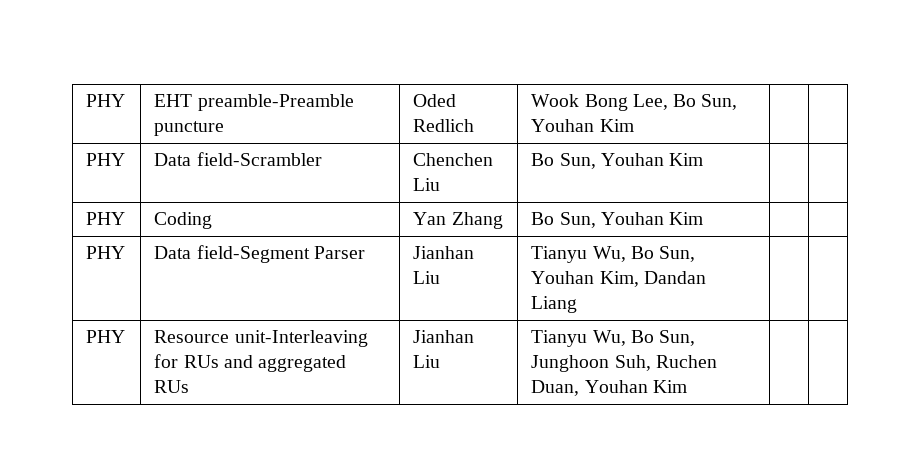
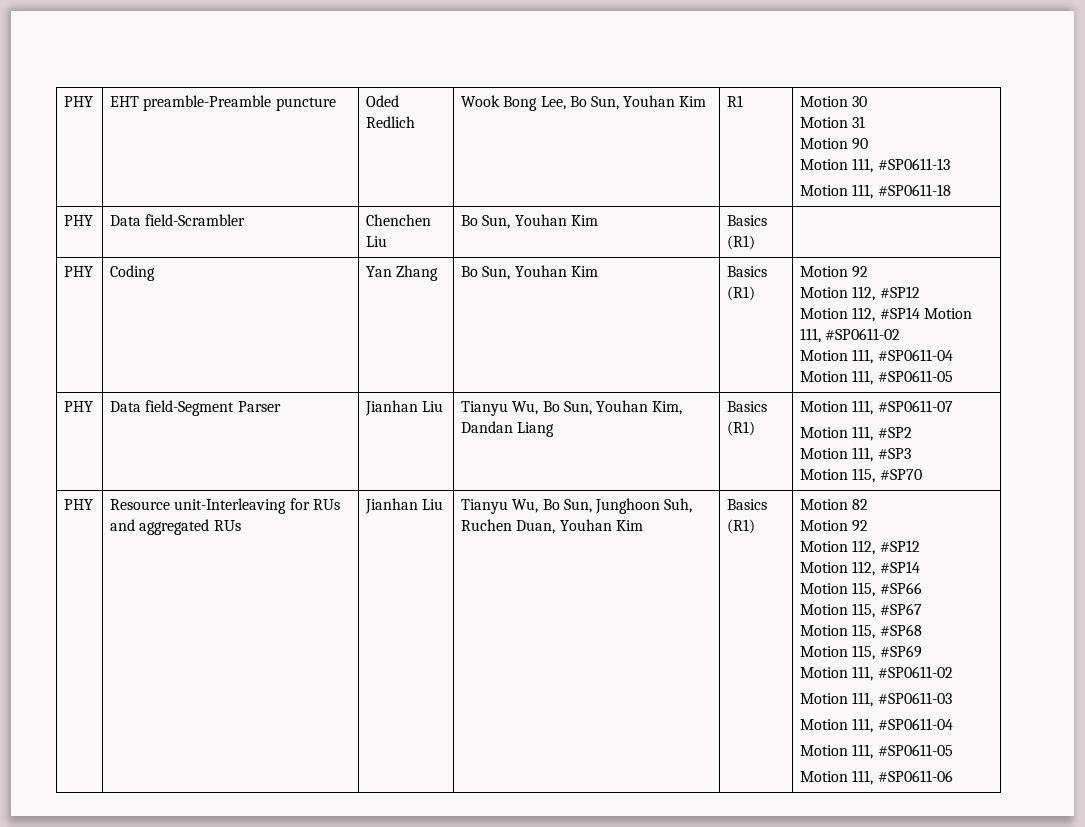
(634, 125) | -> [727,95,744,107] [800,96,868,107] [800,116,866,128] [800,138,869,150] [800,158,950,173] [800,184,951,199] R1 | Motion 30 // Motion 31 // Motion 90 // Motion 111, #SP0611-13 // Motion 111, #SP0611-18
(704, 159) none -> [727,215,768,226] [727,235,756,250] Basics (R1)
(704, 218) | -> [727,266,768,277] [727,286,756,301] [800,266,869,278] [800,286,920,301] [800,307,972,322] [800,328,901,343] [800,349,953,364] [800,370,953,385] Basics (R1) | Motion 92 // Motion 112, #SP12 // Motion 112, #SP14 Motion 111, #SP0611-02 // Motion 111, #SP0611-04 Motion 111, #SP0611-05
(578, 304) | -> [727,401,768,412] [727,421,756,436] [800,400,953,415] [800,426,912,441] [800,447,911,462] [800,468,922,483] Basics (R1) | Motion 111, #SP0611-07 // Motion 111, #SP2 // Motion 111, #SP3 // Motion 115, #SP70
(687, 386) | -> [727,499,768,510] [727,519,756,534] [800,499,869,510] [800,520,869,532] [800,540,920,555] [800,561,920,576] [800,582,922,597] [800,603,922,618] [800,624,922,639] [800,645,922,660] [800,666,953,681] [800,692,952,707] [800,718,953,733] [800,744,953,759] [800,770,953,785] Basics (R1) | Motion 82 // Motion 92 // Motion 112, #SP12 // Motion 112, #SP14 // Motion 115, #SP66 // Motion 115, #SP67 // Motion 115, #SP68 // Motion 115, #SP69 // Motion 111, #SP0611-02 // Motion 111, #SP0611-03 // Motion 111, #SP0611-04 // Motion 111, #SP0611-05 // Motion 111, #SP0611-06

